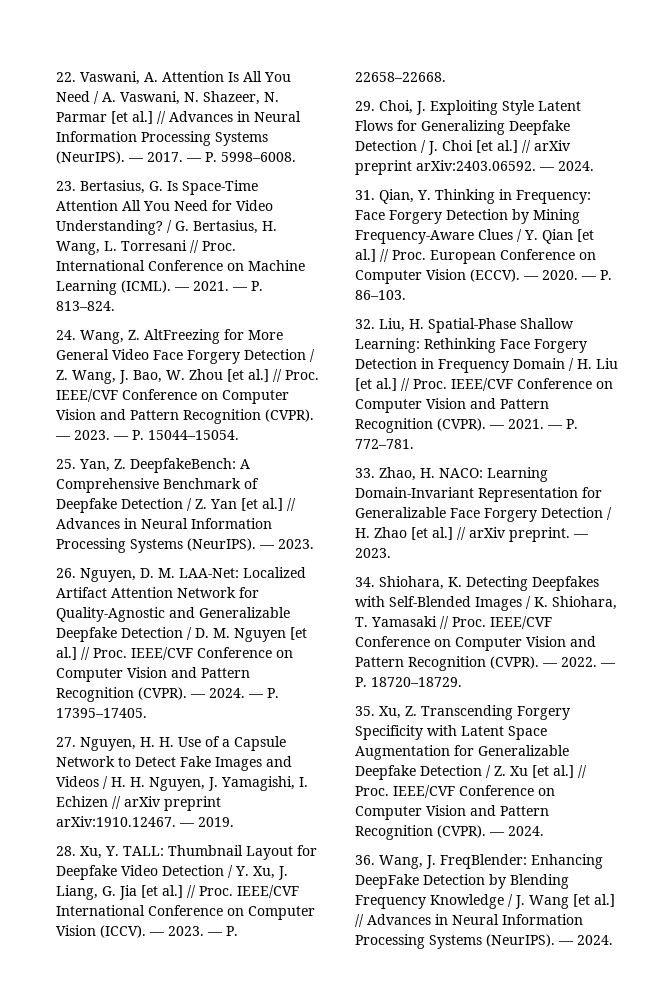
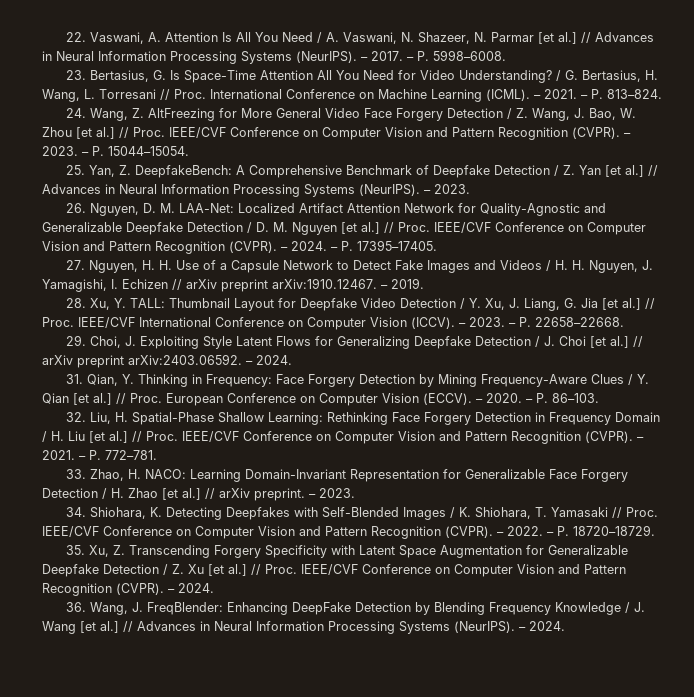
[128,152,202,162] — 2017. — -> [361,51,414,61] – 2017. –
[174,281,248,291] — 2021. — -> [534,89,588,99] – 2021. –
[55,430,129,440] — 2023. — -> [624,133,631,137] [42,146,89,156] – 2023. –
[259,545,275,549] — -> [424,190,431,194] –
[190,688,264,698] — 2024. — -> [281,241,338,251] – 2024. –
[179,823,195,827] — -> [381,285,388,289] –
[149,926,223,936] — 2023. — -> [459,317,516,327] – 2023. –
[539,167,555,171] — -> [246,361,253,365] –
[523,270,597,280] — 2020. — -> [476,393,533,403] – 2020. –
[489,419,563,429] — 2021. — -> [637,437,644,441] [42,450,86,460] – 2021. –
[573,534,589,538] — -> [309,494,316,498] –
[542,657,616,667] — 2022. — -> [497,526,554,536] – 2022. –
[489,832,505,836] — -> [168,589,175,593] –
[558,941,574,945] — -> [519,627,526,631] –

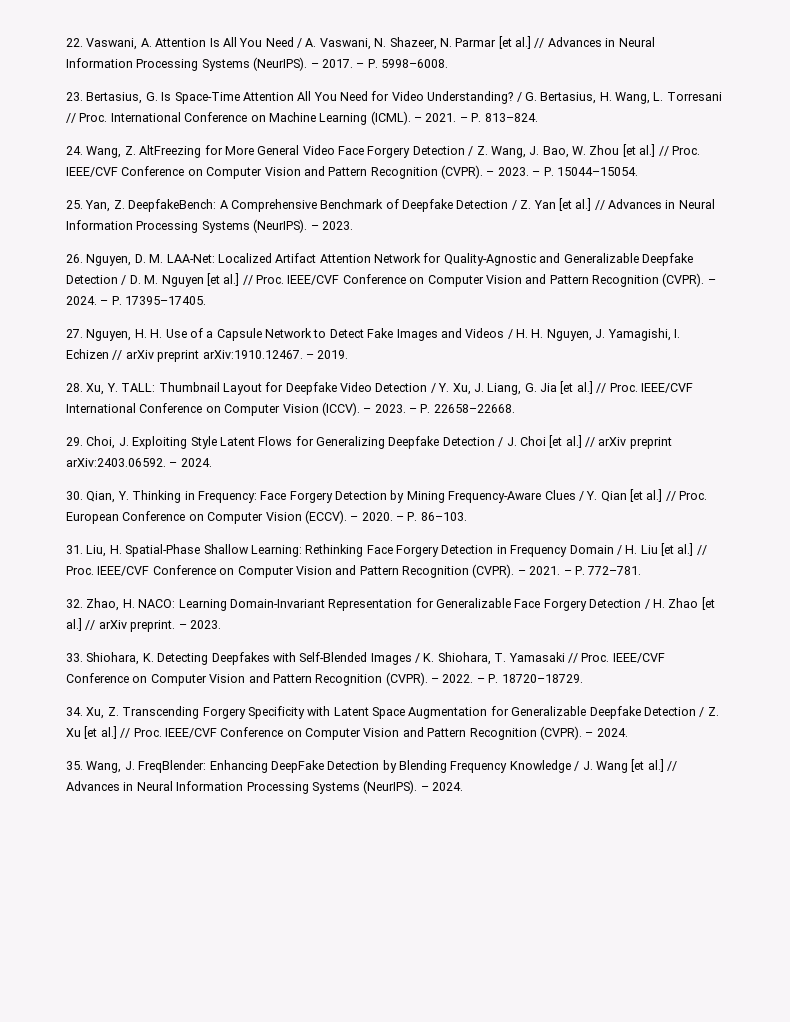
[66,374,84,384] 31. -> [66,491,83,500] 30.
[66,412,87,422] 32. -> [66,545,83,554] 31.
[66,469,87,479] 33. -> [66,599,83,608] 32.
[66,507,87,517] 34. -> [66,653,83,662] 33.
[66,545,86,555] 35. -> [66,707,83,716] 34.
[66,602,87,612] 36. -> [66,761,83,770] 35.

